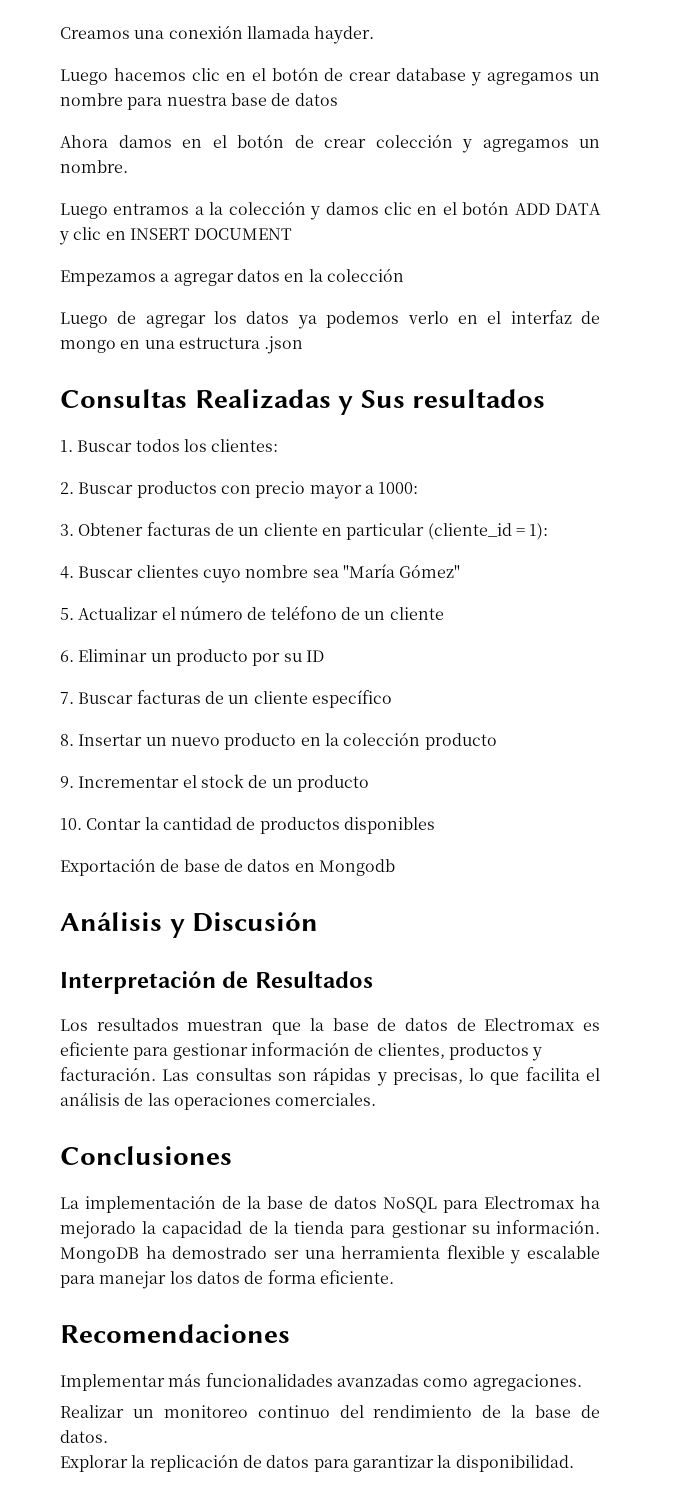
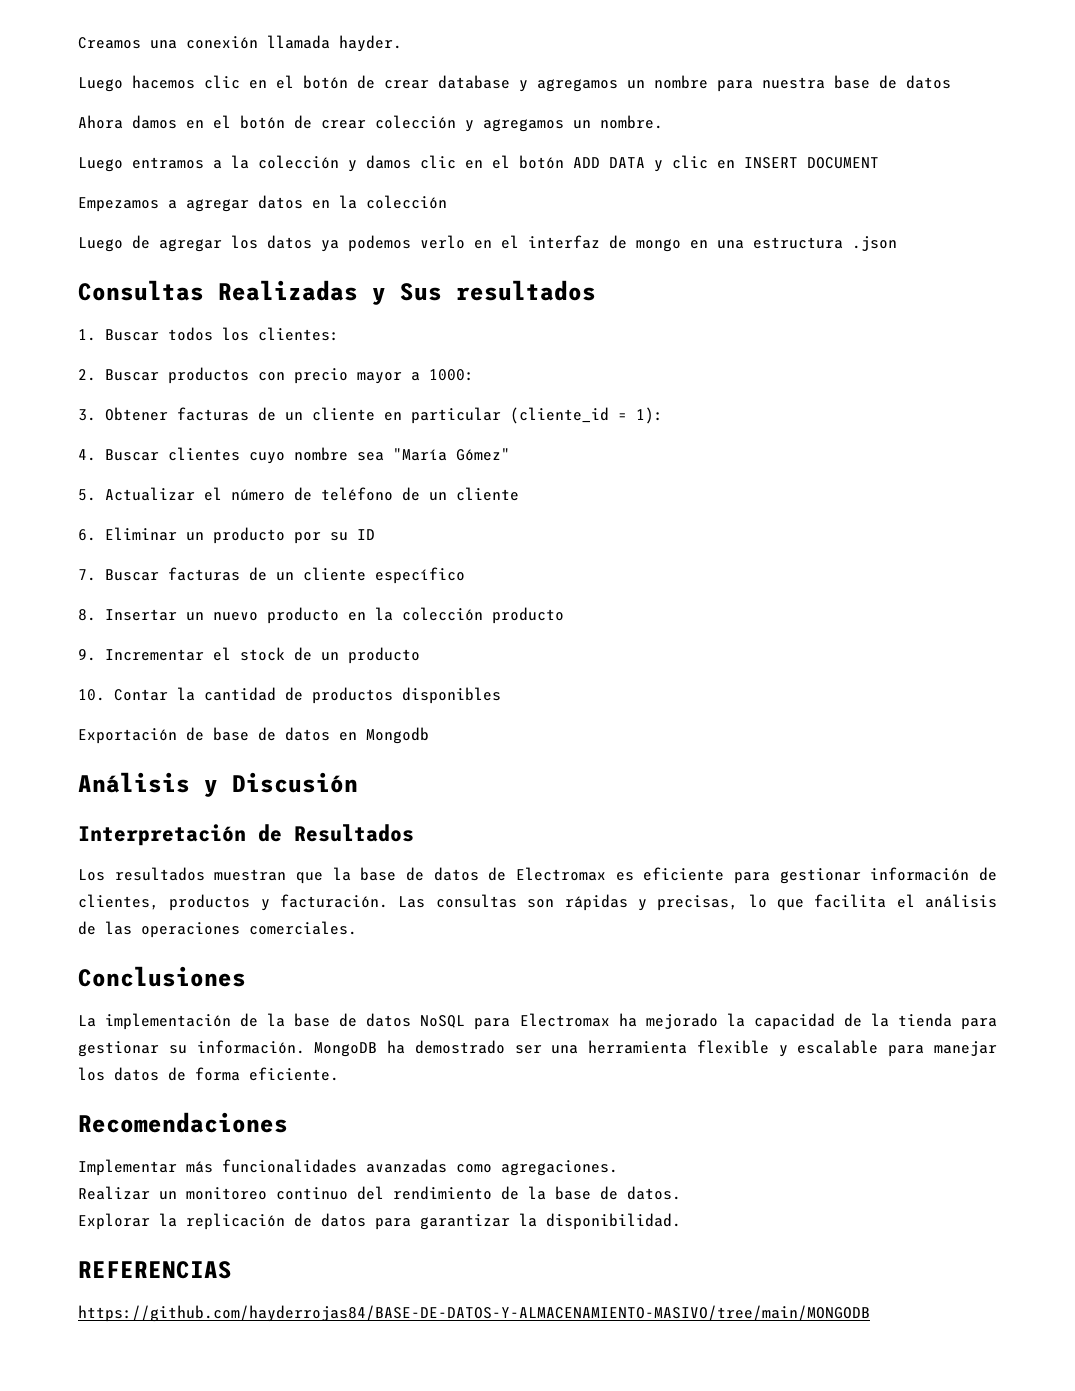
(574, 1463) none -> [78,1261,232,1279] [78,1305,870,1322] // REFERENCIAS // https://github.com/hayderrojas84/BASE-DE-DATOS-Y-ALMACENAMIENTO-MASIVO/tree/main/MONGODB

